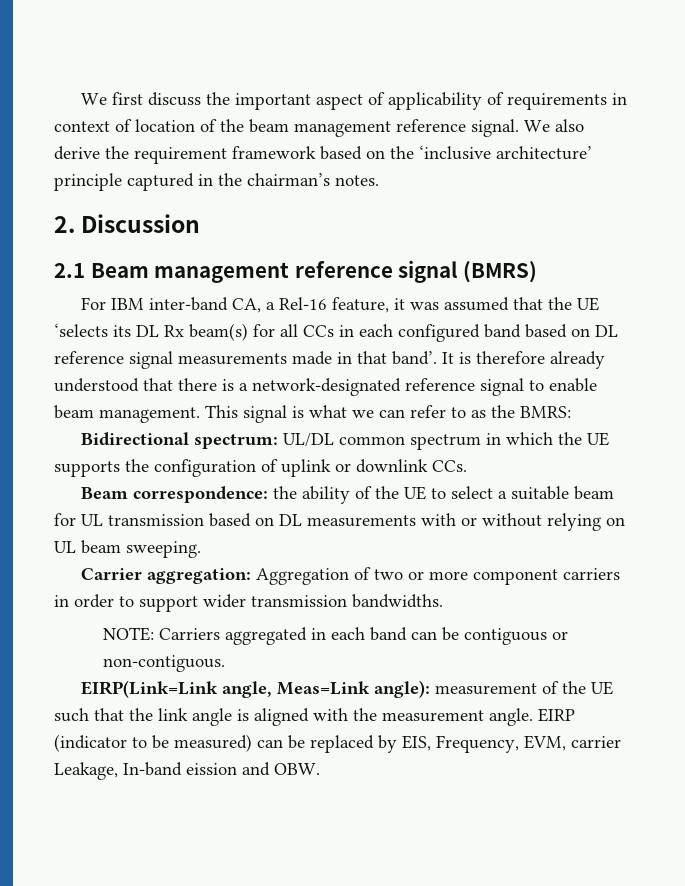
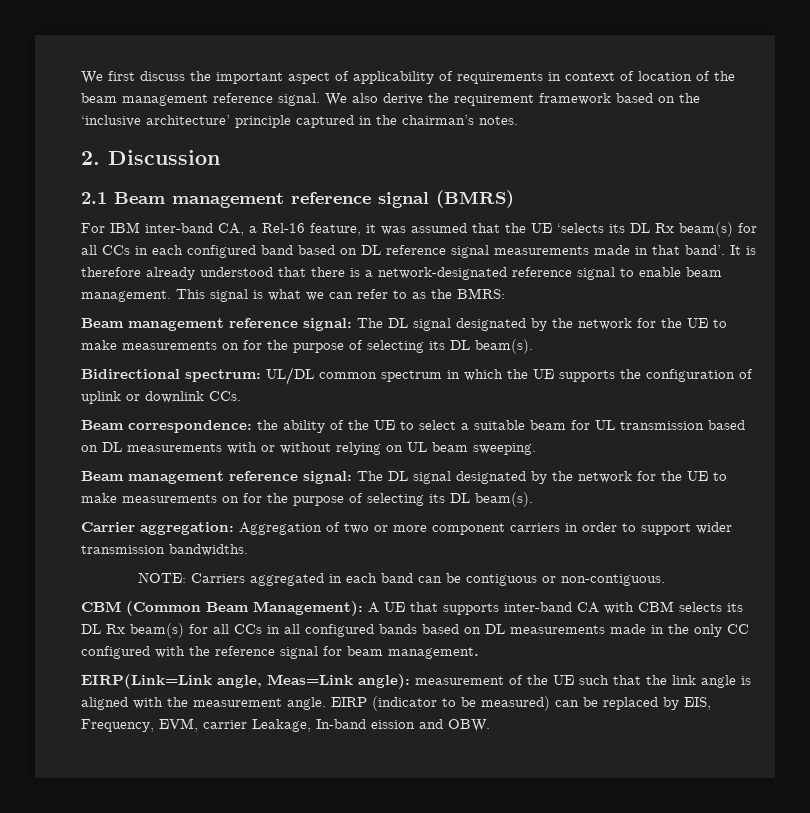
(571, 412) none -> [81,318,727,331] [81,339,533,354] // Beam management reference signal: The DL signal designated by the network for the UE to make measurements on for the purpose of selecting its DL beam(s).
(201, 549) none -> [81,471,727,484] [81,492,533,507] // Beam management reference signal: The DL signal designated by the network for the UE to make measurements on for the purpose of selecting its DL beam(s).
(225, 663) none -> [81,601,743,616] [81,623,749,638] [81,646,479,659] // CBM (Common Beam Management): A UE that supports inter-band CA with CBM selects its DL Rx beam(s) for all CCs in all configured bands based on DL measurements made in the only CC configured with the reference signal for beam management.

